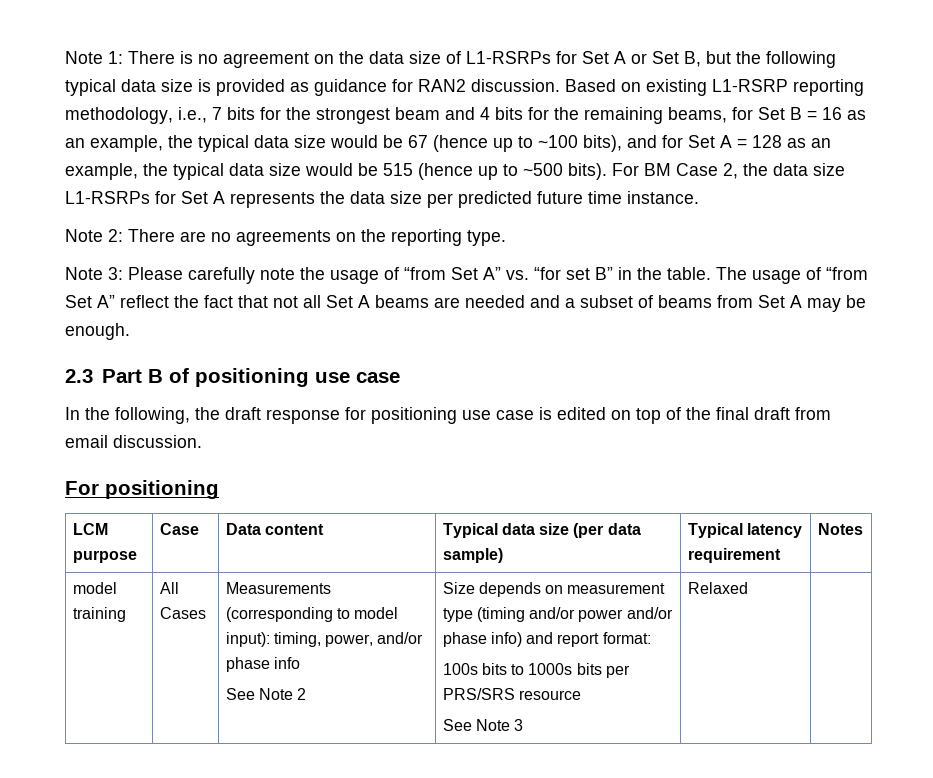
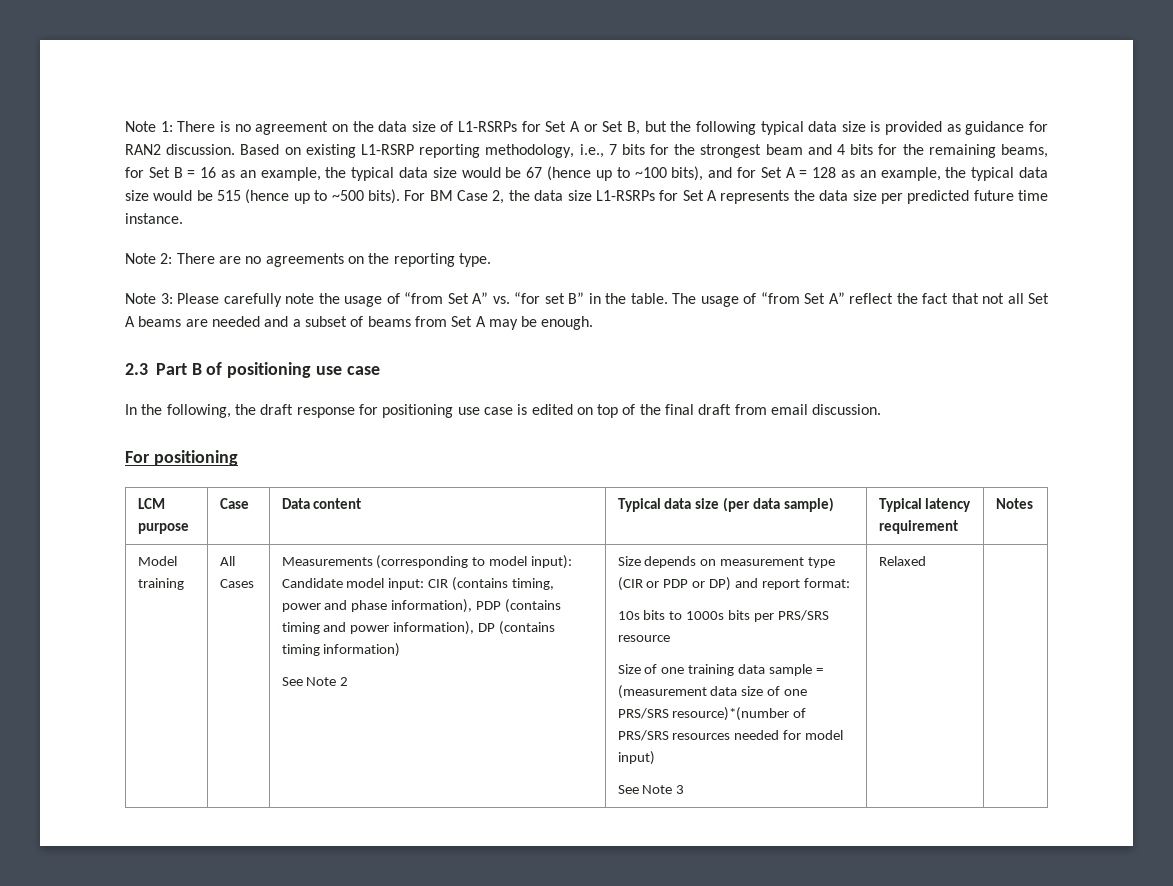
[72,582,117,594] model -> [137,556,177,566] Model
[273,632,424,647] [225,657,300,672] timing, power, and/or phase info -> [281,577,555,591] [281,599,562,613] [281,621,556,635] [281,643,401,657] Candidate model input: CIR (contains timing, power and phase information), PDP (contains timing and power information), DP (contains timing information)
[476,607,673,622] [442,632,522,647] (timing and/or power and/or phase info) -> [617,577,732,591] (CIR or PDP or DP)
[442,663,478,675] 100s -> [617,611,640,620] 10s
(581, 695) none -> [617,664,824,676] [617,685,808,699] [617,707,807,721] [617,730,844,741] [617,751,655,765] // Size of one training data sample = (measurement data size of one PRS/SRS resource)*(number of PRS/SRS resources needed for model input)

